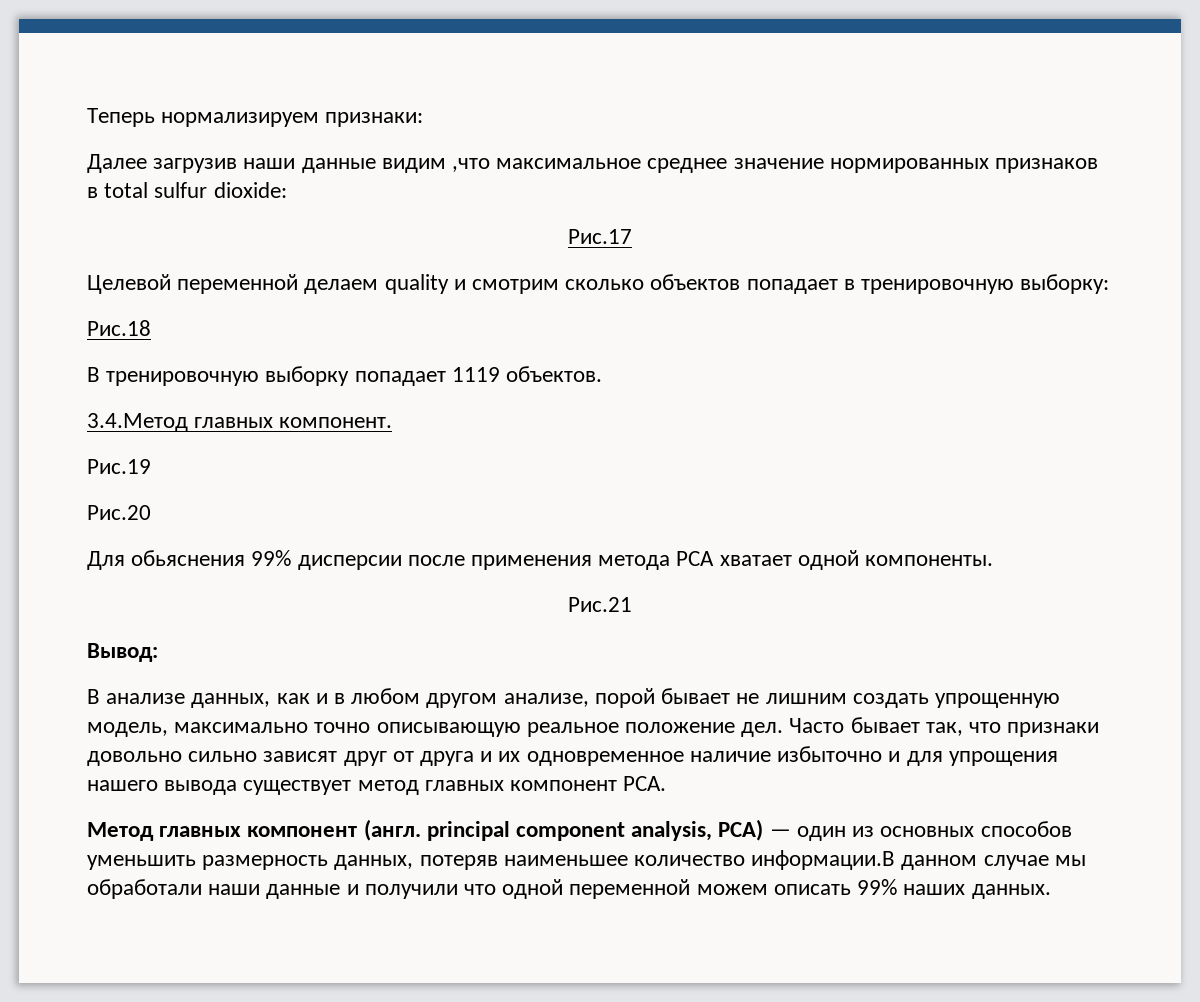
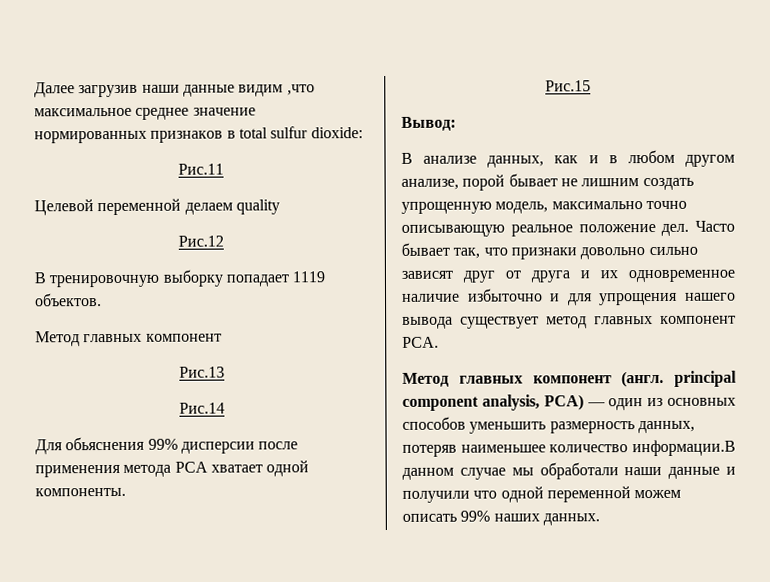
[87,108,424,127] Теперь нормализируем признаки: // -> (34, 90) none
[568,229,632,244] Рис.17 -> [178,163,224,175] Рис.11
[453,274,1110,294] [87,320,151,336] и смотрим сколько объектов попадает в тренировочную выборку: // Рис.18 -> [178,235,224,247] // Рис.12
[87,413,393,432] [87,459,151,474] [87,505,151,520] 3.4.Метод главных компонент. // Рис.19 // Рис.20 -> [35,331,222,347] [179,366,225,378] [179,402,225,414] Метод главных компонент // Рис.13 // Рис.14
[568,597,632,612] Рис.21 -> [545,80,591,92] Рис.15

